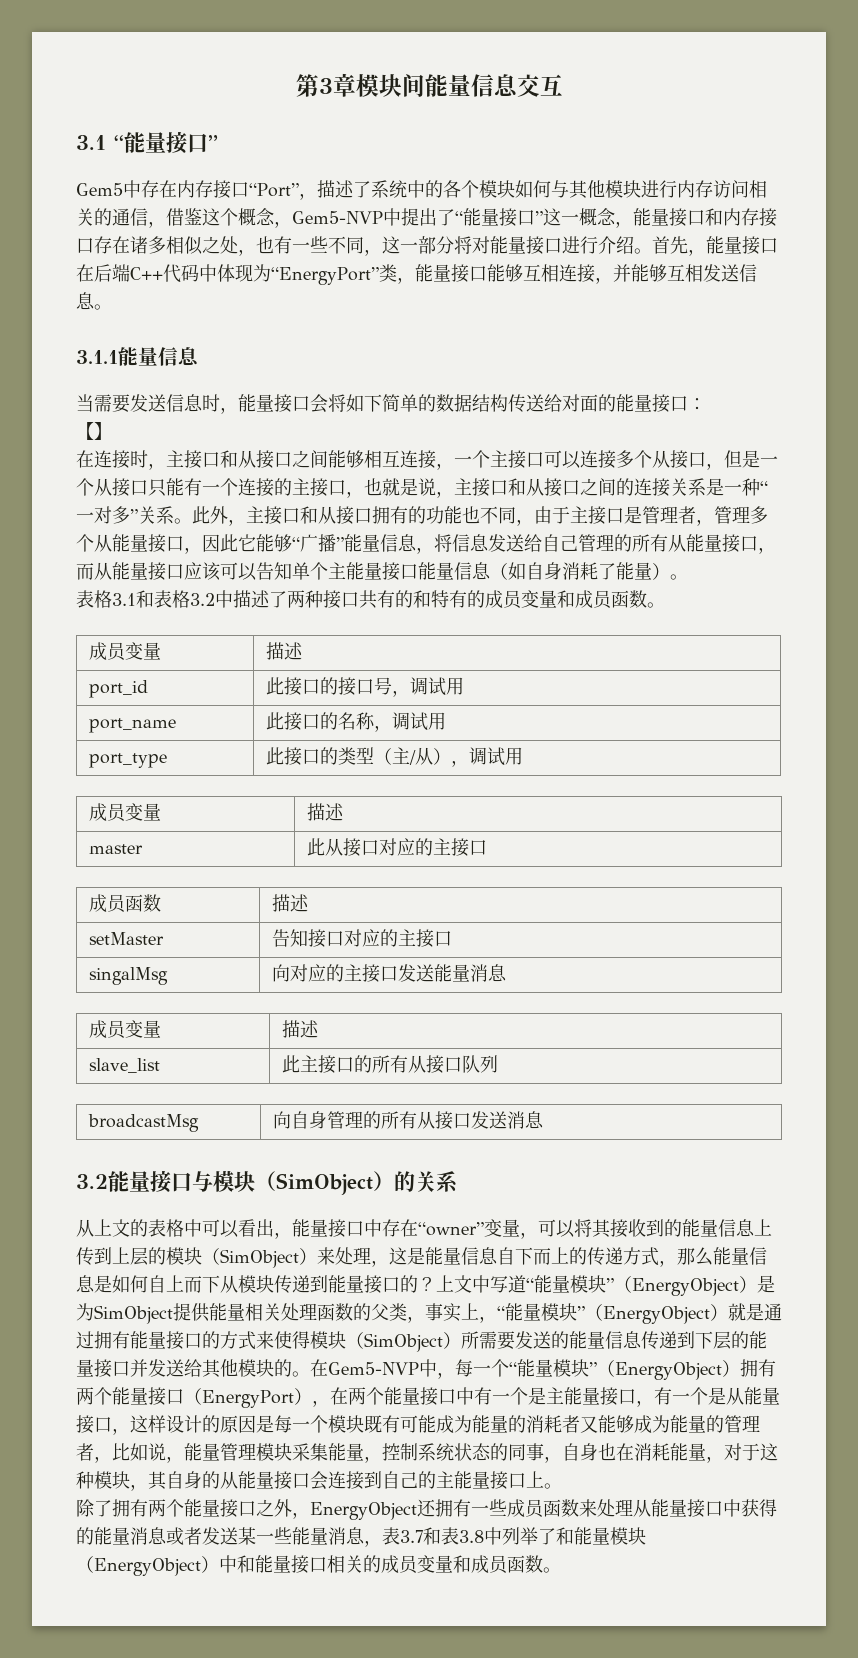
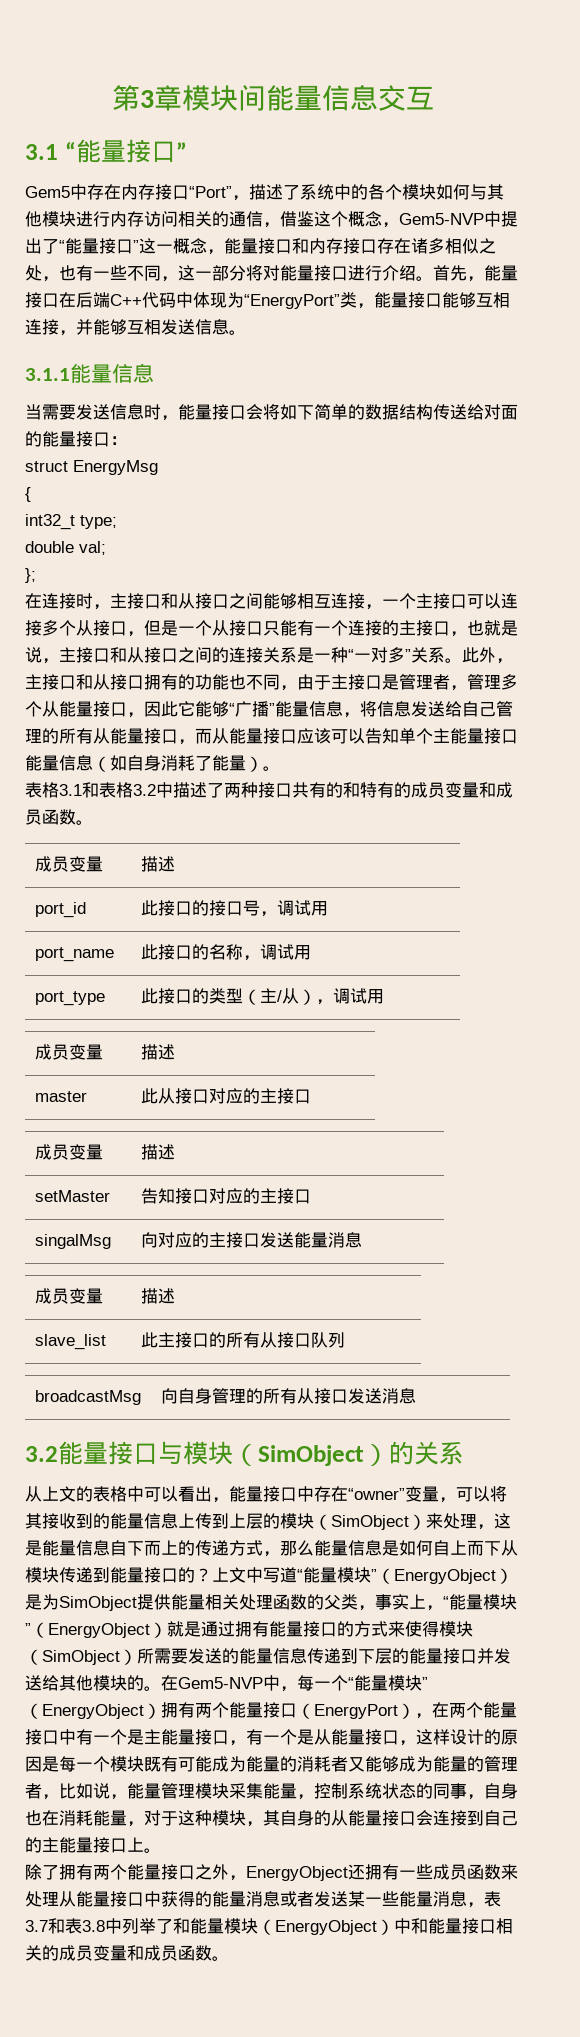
[76,422,112,440] 【】 -> [25,460,158,475] [25,487,31,502] [25,514,117,530] [25,541,106,555] [25,568,36,583] struct EnergyMsg // { // int32_t type; // double val; // };
[125,894,162,912] 函数 -> [68,1144,103,1160] 变量

